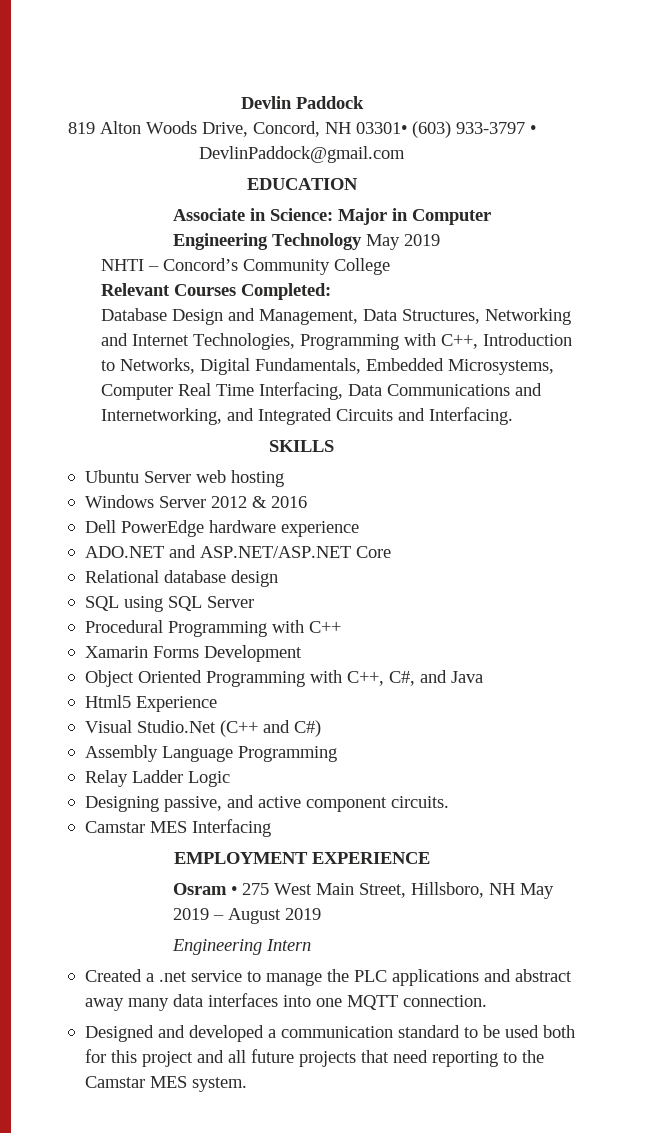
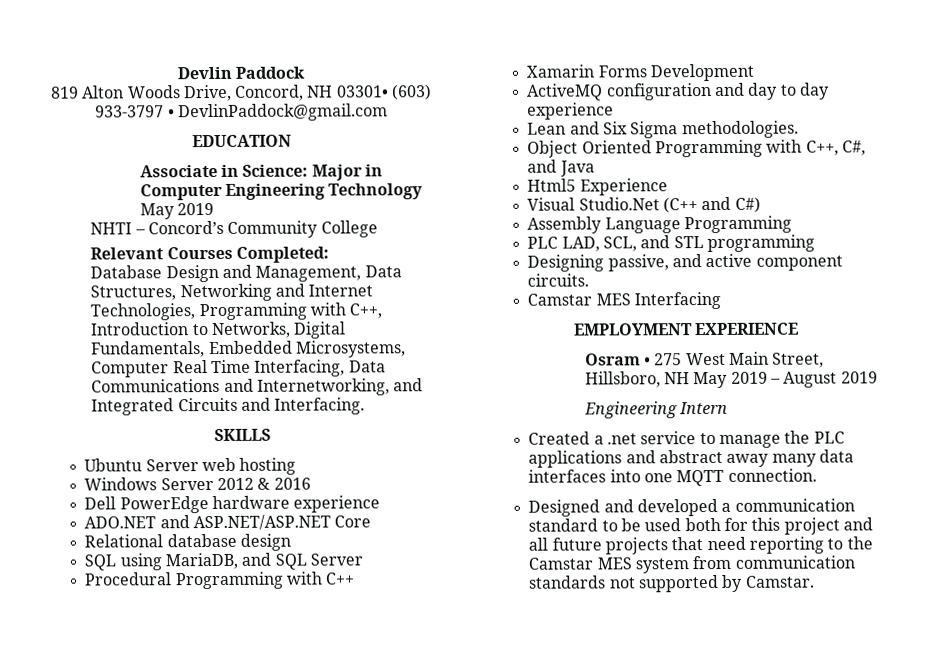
(163, 604) none -> [164,552,272,570] MariaDB, and
(302, 653) none -> [527,82,830,101] [527,102,615,120] [527,120,799,139] // ActiveMQ configuration and day to day experience // Lean and Six Sigma methodologies.
[84,770,230,787] Relay Ladder Logic -> [527,234,815,253] PLC LAD, SCL, and STL programming
[191,1077,247,1092] system. -> [634,555,855,574] [528,574,815,593] system from communication standards not supported by Camstar.

